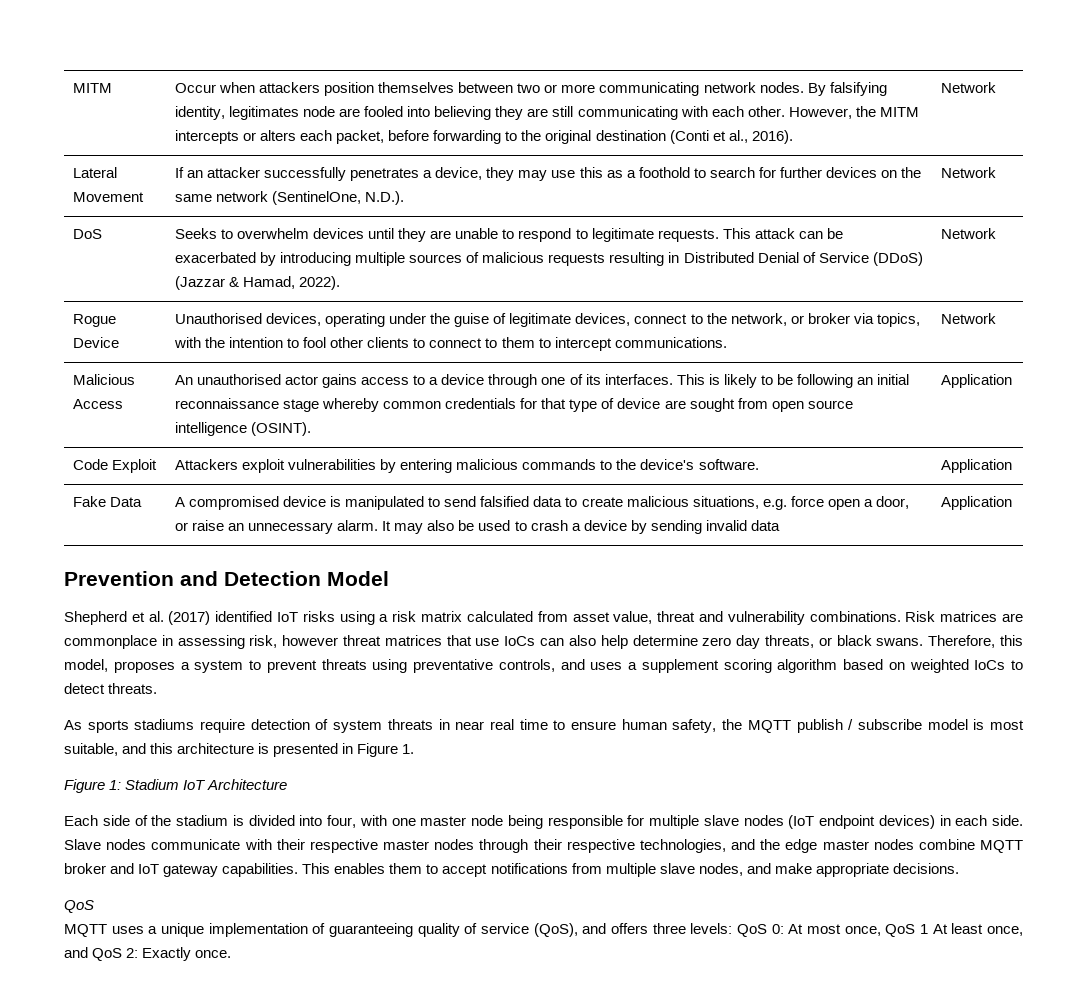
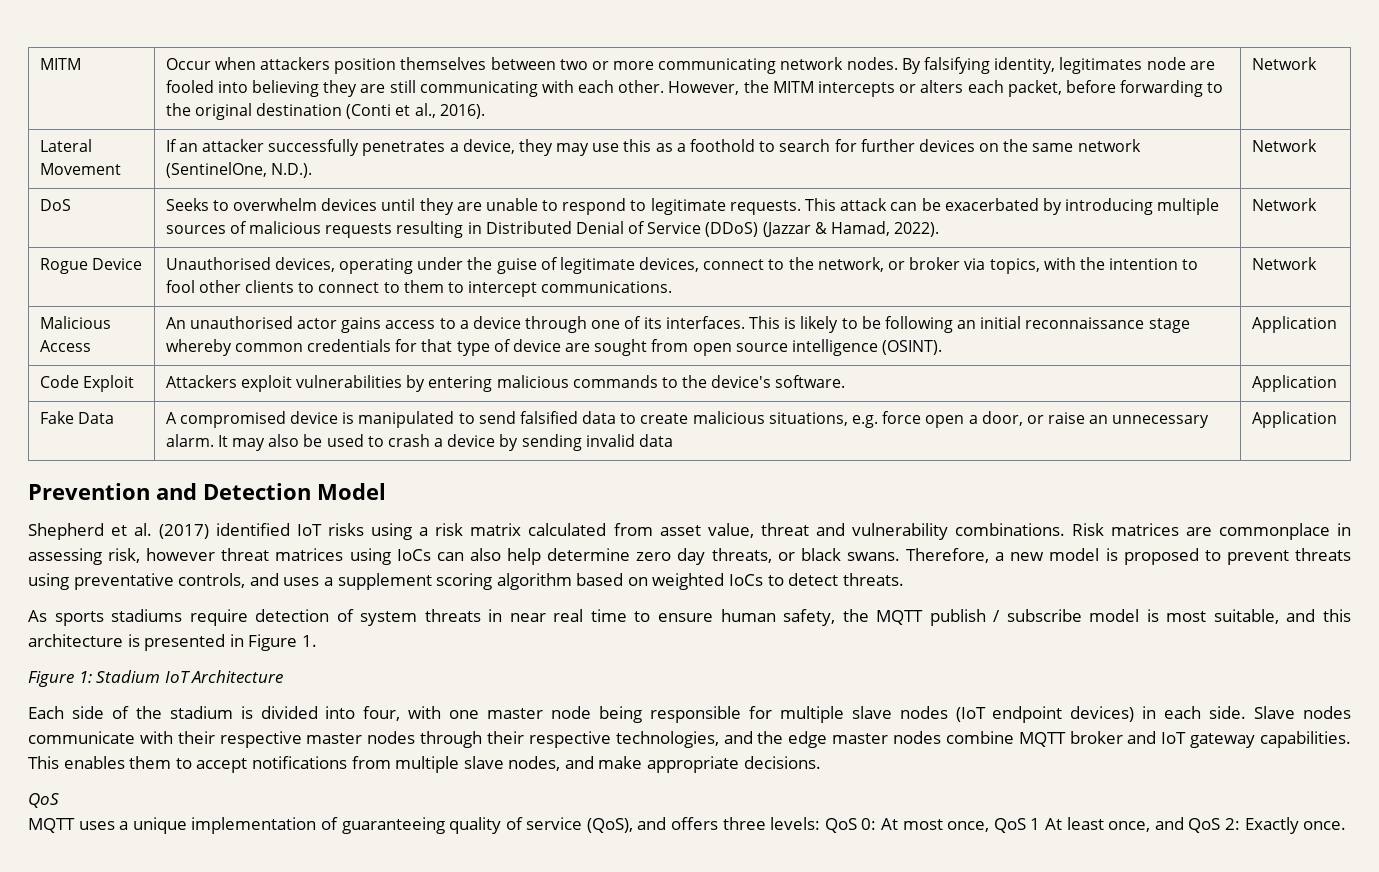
[446,635,500,646] that use -> [349,548,391,565] using
[1000,635,1024,646] [64,659,244,673] this model, proposes a system -> [995,548,1199,565] a new model is proposed

